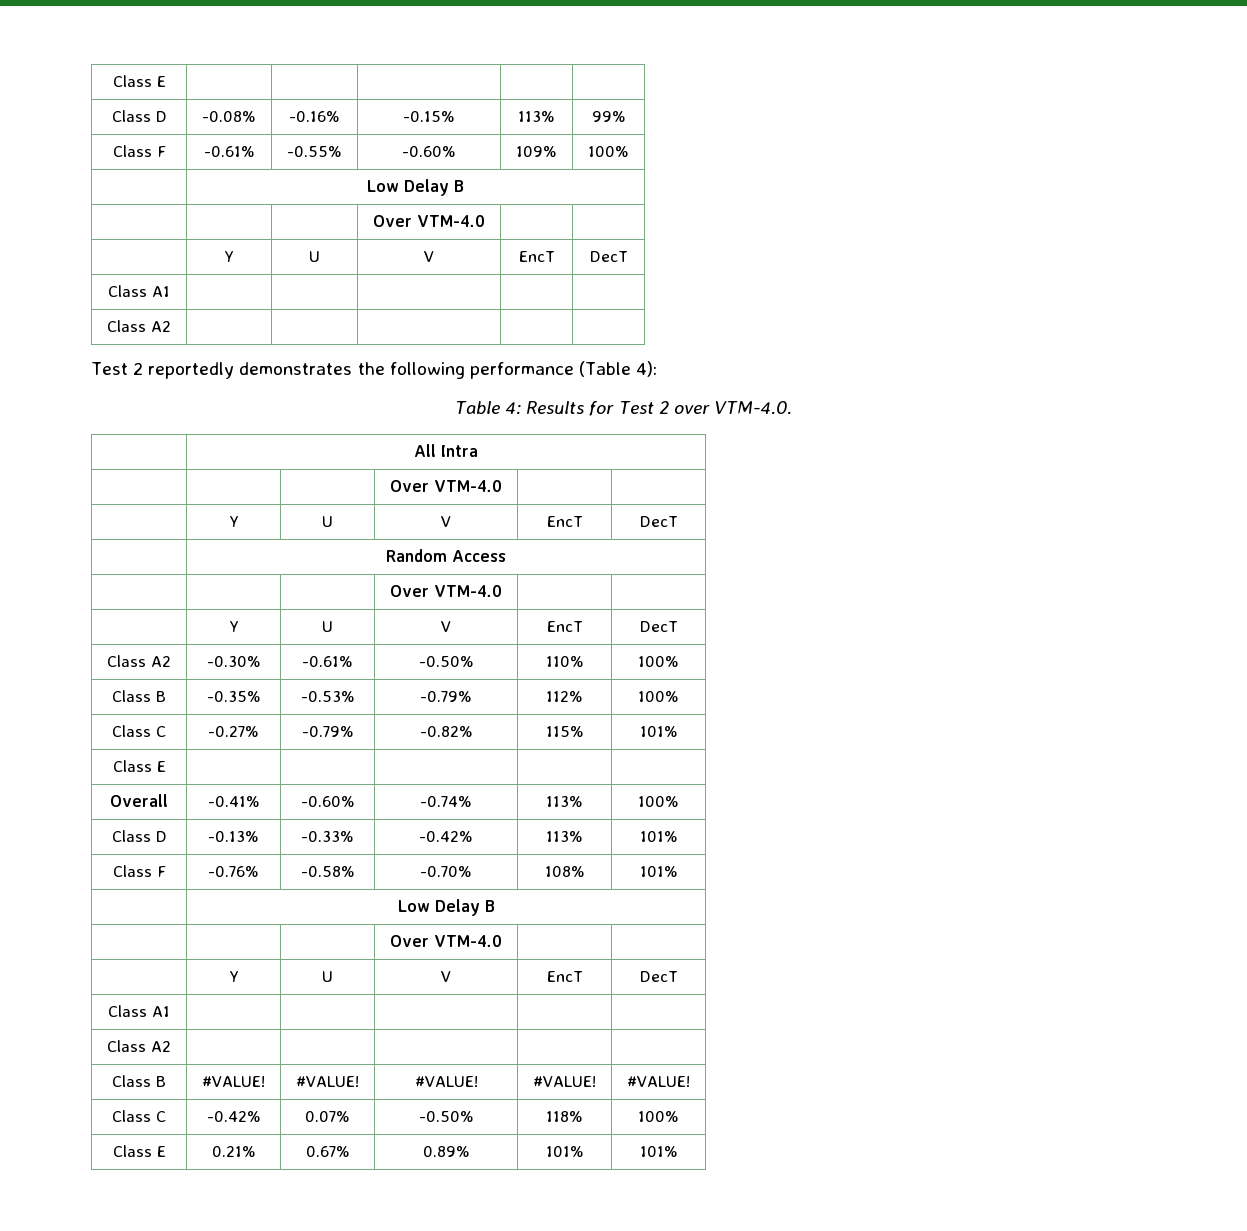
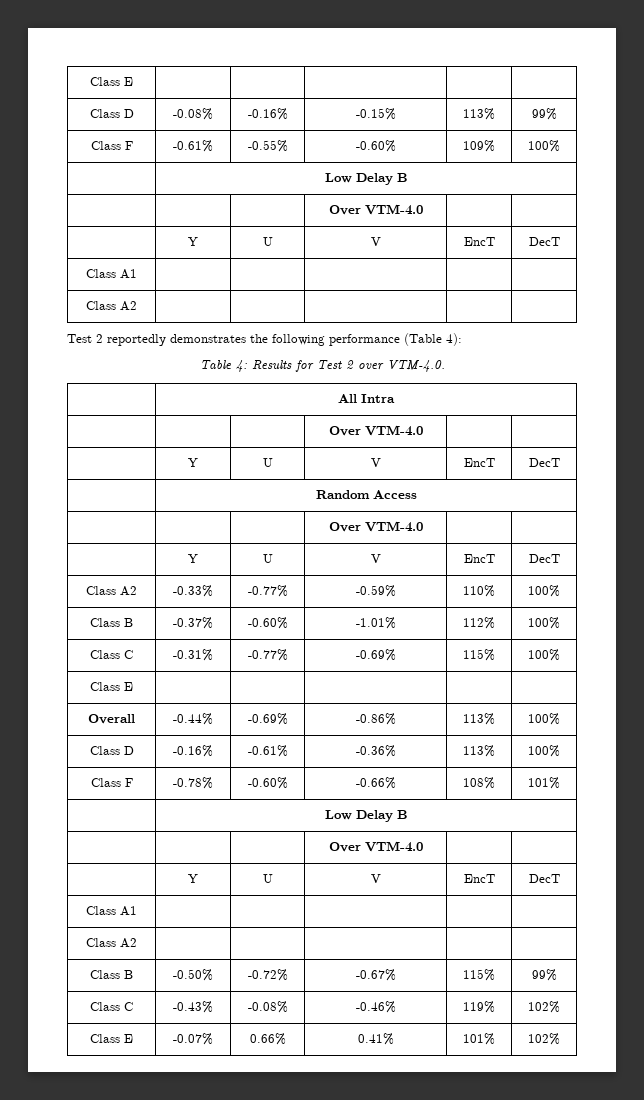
[206,656,261,667] [302,656,353,667] [418,656,474,667] -0.30% | -0.61% | -0.50% -> [173,585,213,597] [247,585,288,597] [355,585,396,597] -0.33% | -0.77% | -0.59%
[206,691,261,702] [300,691,355,702] [420,691,472,702] -0.35% | -0.53% | -0.79% -> [173,617,213,629] [247,617,288,629] [355,617,396,629] -0.37% | -0.60% | -1.01%
[208,726,259,737] [301,726,354,737] [419,726,473,737] [545,726,584,737] [639,726,678,737] -0.27% | -0.79% | -0.82% | 115% | 101% -> [173,649,213,661] [247,649,288,661] [355,649,396,661] [463,649,495,661] [528,649,560,661] -0.31% | -0.77% | -0.69% | 115% | 100%
[207,796,260,807] [300,796,355,807] [420,796,472,807] -0.41% | -0.60% | -0.74% -> [173,713,213,725] [247,713,288,725] [355,713,396,725] -0.44% | -0.69% | -0.86%
[208,831,259,842] [301,831,354,842] [419,831,473,842] [546,831,583,842] [639,831,678,842] [112,865,166,877] [208,866,259,877] [300,866,355,877] [420,866,472,877] -0.13% | -0.33% | -0.42% | 113% | 101% // Class F | -0.76% | -0.58% | -0.70% -> [173,745,213,757] [247,745,288,757] [355,745,396,757] [463,745,495,757] [528,745,560,757] [90,778,133,787] [173,777,213,789] [247,777,288,789] [355,777,396,789] -0.16% | -0.61% | -0.36% | 113% | 100% // Class F | -0.78% | -0.60% | -0.66%
[202,1076,266,1087] [296,1076,360,1087] [414,1076,478,1087] [533,1076,597,1087] [627,1076,691,1087] [112,1110,166,1122] [206,1111,261,1122] [305,1111,350,1122] [418,1111,474,1122] [546,1111,583,1122] [638,1111,679,1122] [112,1145,166,1157] [211,1146,256,1157] [305,1146,350,1157] [422,1146,470,1157] #VALUE! | #VALUE! | #VALUE! | #VALUE! | #VALUE! // Class C | -0.42% | 0.07% | -0.50% | 118% | 100% // Class E | 0.21% | 0.67% | 0.89% -> [173,969,213,981] [247,969,288,981] [355,969,396,981] [463,969,495,981] [531,969,557,981] [90,1002,133,1011] [173,1001,213,1013] [247,1001,288,1013] [355,1001,396,1013] [463,1001,495,1013] [528,1001,560,1013] [90,1034,133,1043] [173,1033,213,1045] [249,1033,286,1045] [357,1033,394,1045] -0.50% | -0.72% | -0.67% | 115% | 99% // Class C | -0.43% | -0.08% | -0.46% | 119% | 102% // Class E | -0.07% | 0.66% | 0.41%
[639,1146,678,1157] 101% -> [528,1033,560,1045] 102%

